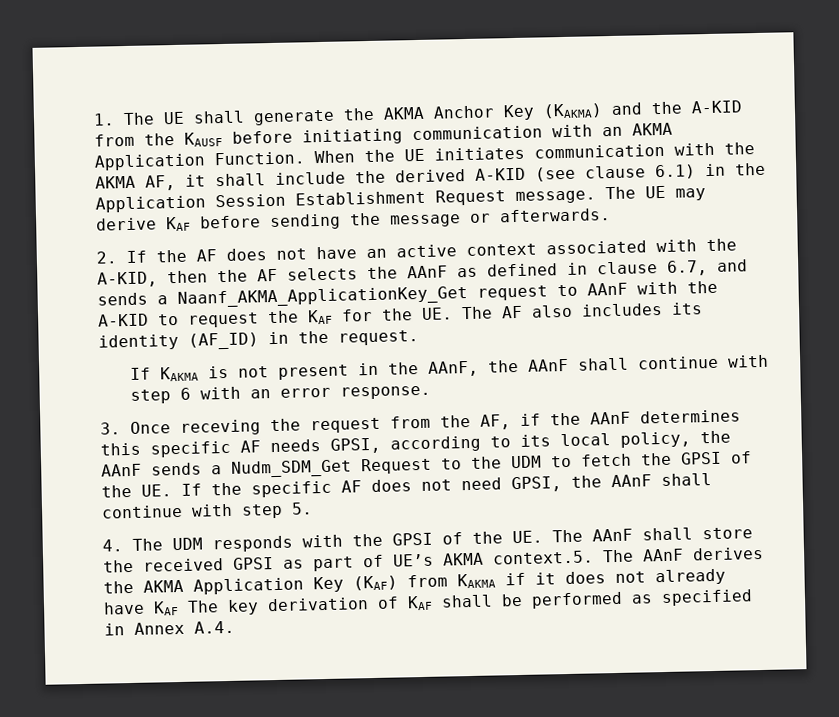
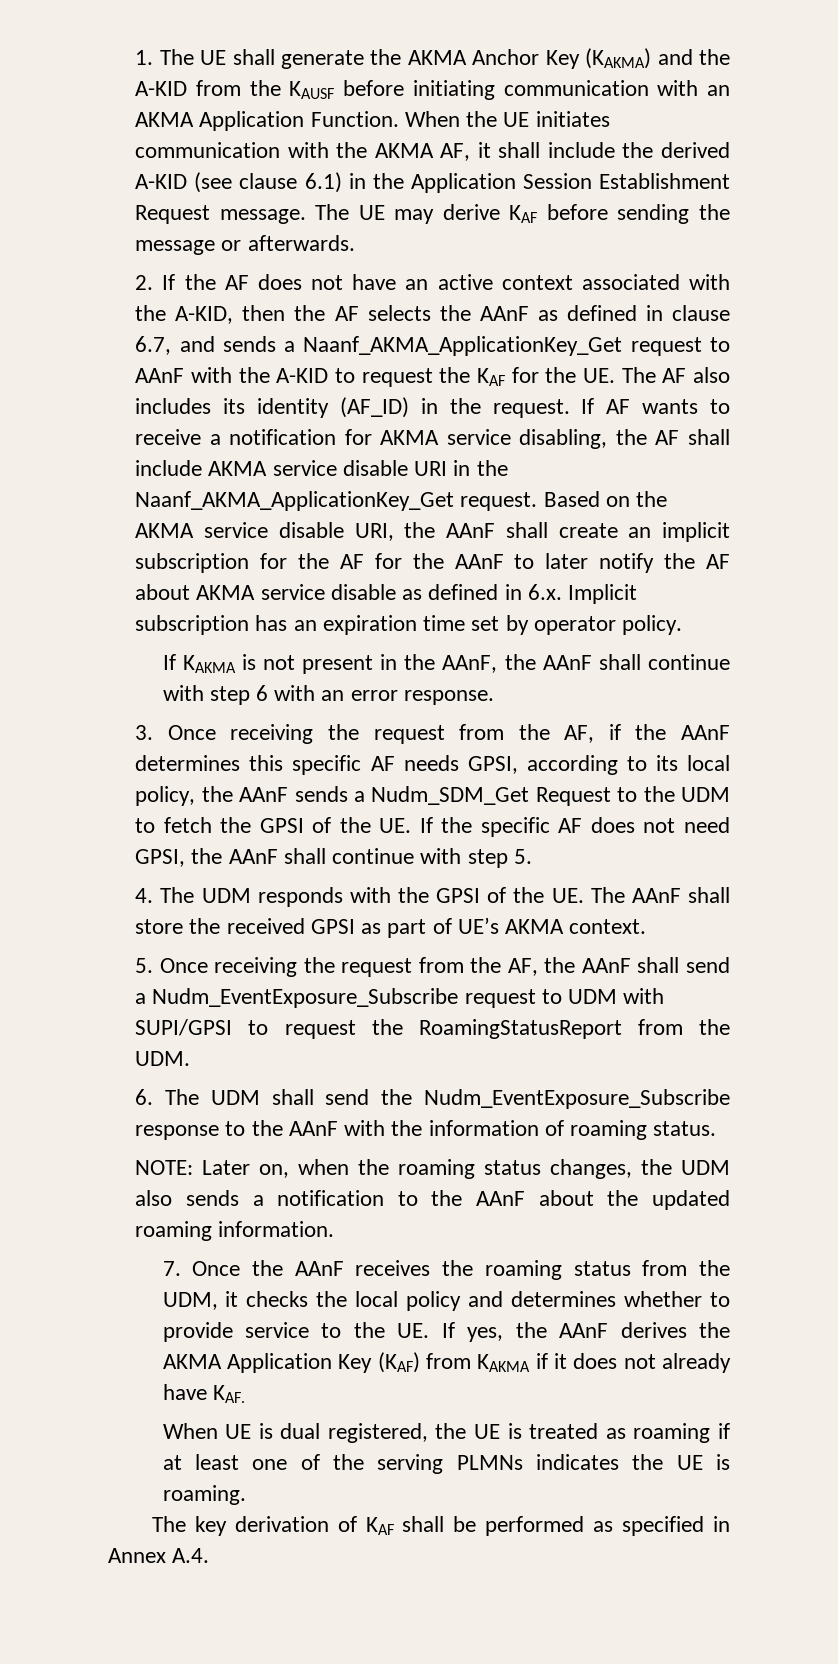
(420, 337) none -> [581,398,730,414] [135,429,730,449] [135,460,508,476] [135,491,668,511] [135,522,730,542] [135,553,730,573] [135,584,637,604] [135,615,682,635] If AF wants to receive a notification for AKMA service disabling, the AF shall include AKMA service disable URI in the Naanf_AKMA_ApplicationKey_Get request. Based on the AKMA service disable URI, the AAnF shall create an implicit subscription for the AF for the AAnF to later notify the AF about AKMA service disable as defined in 6.x. Implicit subscription has an expiration time set by operator policy.
[180,419,262,436] receving -> [230,724,314,744] receiving
[493,549,635,565] context.5. The -> [569,919,647,934] [135,957,730,977] [135,988,665,1008] [135,1019,730,1039] [135,1051,191,1066] [135,1089,730,1109] [135,1120,717,1140] [135,1159,730,1179] [135,1190,731,1210] [135,1221,335,1241] [162,1260,730,1280] [162,1291,730,1311] [162,1322,547,1342] context. // 5. Once receiving the request from the AF, the AAnF shall send a Nudm_EventExposure_Subscribe request to UDM with SUPI/GPSI to request the RoamingStatusReport from the UDM. // 6. The UDM shall send the Nudm_EventExposure_Subscribe response to the AAnF with the information of roaming status. // NOTE: Later on, when the roaming status changes, the UDM also sends a notification to the AAnF about the updated roaming information. // 7. Once the AAnF receives the roaming status from the UDM, it checks the local policy and determines whether to provide service to the UE. If yes, the
[153,601,180,616] KAF -> [212,1385,245,1403] [162,1423,730,1443] [162,1454,730,1474] [162,1485,246,1505] KAF. // When UE is dual registered, the UE is treated as roaming if at least one of the serving PLMNs indicates the UE is roaming. //

